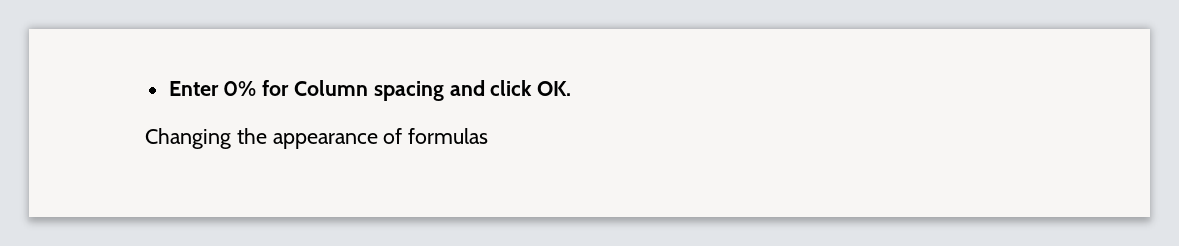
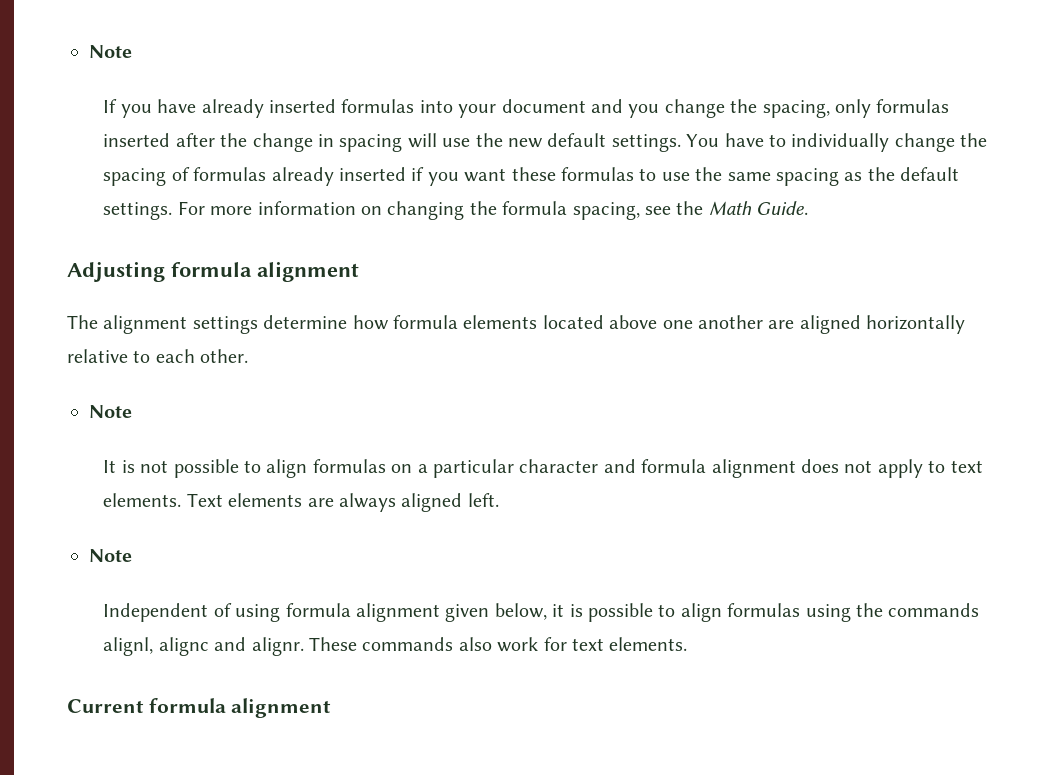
[168,80,572,101] [145,128,489,149] Enter 0% for Column spacing and click OK. // Changing the appearance of formulas -> [89,45,132,58] [103,99,950,118] [103,133,988,152] [103,167,960,186] [103,201,809,220] [67,261,359,282] [67,315,966,334] [67,349,249,363] [89,405,132,418] [103,459,983,478] [103,493,499,512] [89,549,132,562] [103,603,980,622] [103,637,688,656] [67,698,332,718] Note // If you have already inserted formulas into your document and you change the spacing, only formulas inserted after the change in spacing will use the new default settings. You have to individually change the spacing of formulas already inserted if you want these formulas to use the same spacing as the default settings. For more information on changing the formula spacing, see the Math Guide. // Adjusting formula alignment // The alignment settings determine how formula elements located above one another are aligned horizontally relative to each other. // Note // It is not possible to align formulas on a particular character and formula alignment does not apply to text elements. Text elements are always aligned left. // Note // Independent of using formula alignment given below, it is possible to align formulas using the commands alignl, alignc and alignr. These commands also work for text elements. // Current formula alignment

